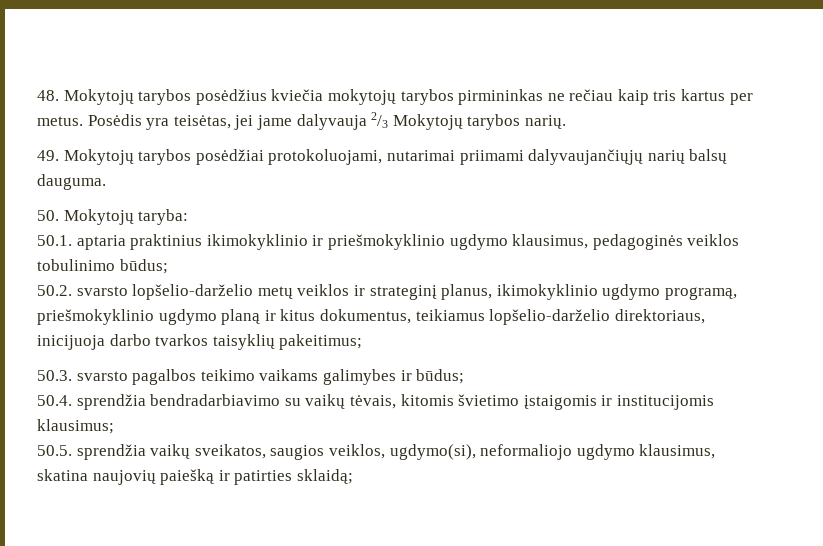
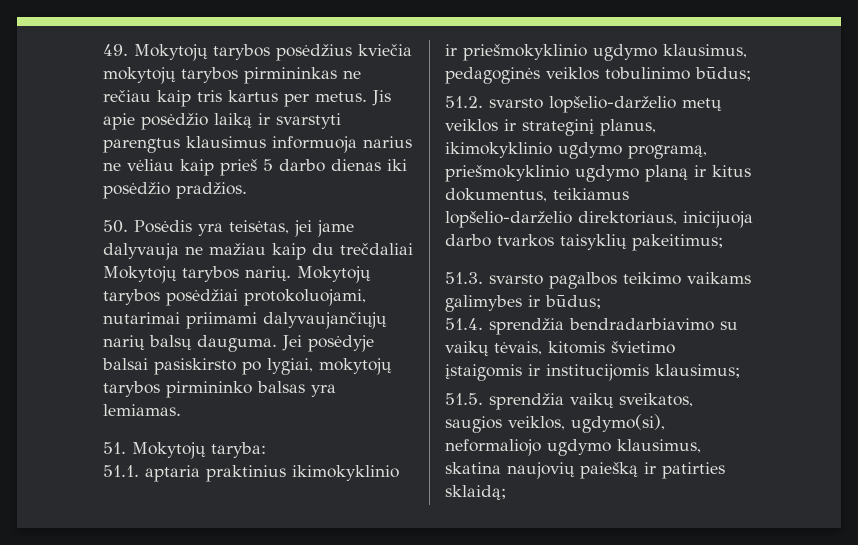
[37,90,59,101] 48. -> [103,44,128,56] 49.
(83, 121) none -> [372,90,391,106] [103,113,341,130] [103,136,412,153] [103,159,407,176] [103,182,247,199] [103,220,128,233] Jis apie posėdžio laiką ir svarstyti parengtus klausimus informuoja narius ne vėliau kaip prieš 5 darbo dienas iki posėdžio pradžios. // 50.
[371,112,389,128] 2/3 -> [185,243,413,260] ne mažiau kaip du trečdaliai
[37,150,59,161] // 49. -> (291, 273) none
[37,210,59,221] // 50. -> [282,335,374,352] [102,358,392,375] [103,381,336,398] [103,404,181,416] [103,442,126,454] Jei posėdyje balsai pasiskirsto po lygiai, mokytojų tarybos pirmininko balsas yra lemiamas. // 51.
[37,235,72,246] 50.1. -> [103,465,139,477] 51.1.
[37,285,72,296] 50.2. -> [445,96,483,108] 51.2.
[37,370,72,381] 50.3. -> [445,272,483,284] 51.3.
[37,395,72,406] 50.4. -> [445,318,483,330] 51.4.
[37,445,72,456] 50.5. -> [445,393,483,405] 51.5.

